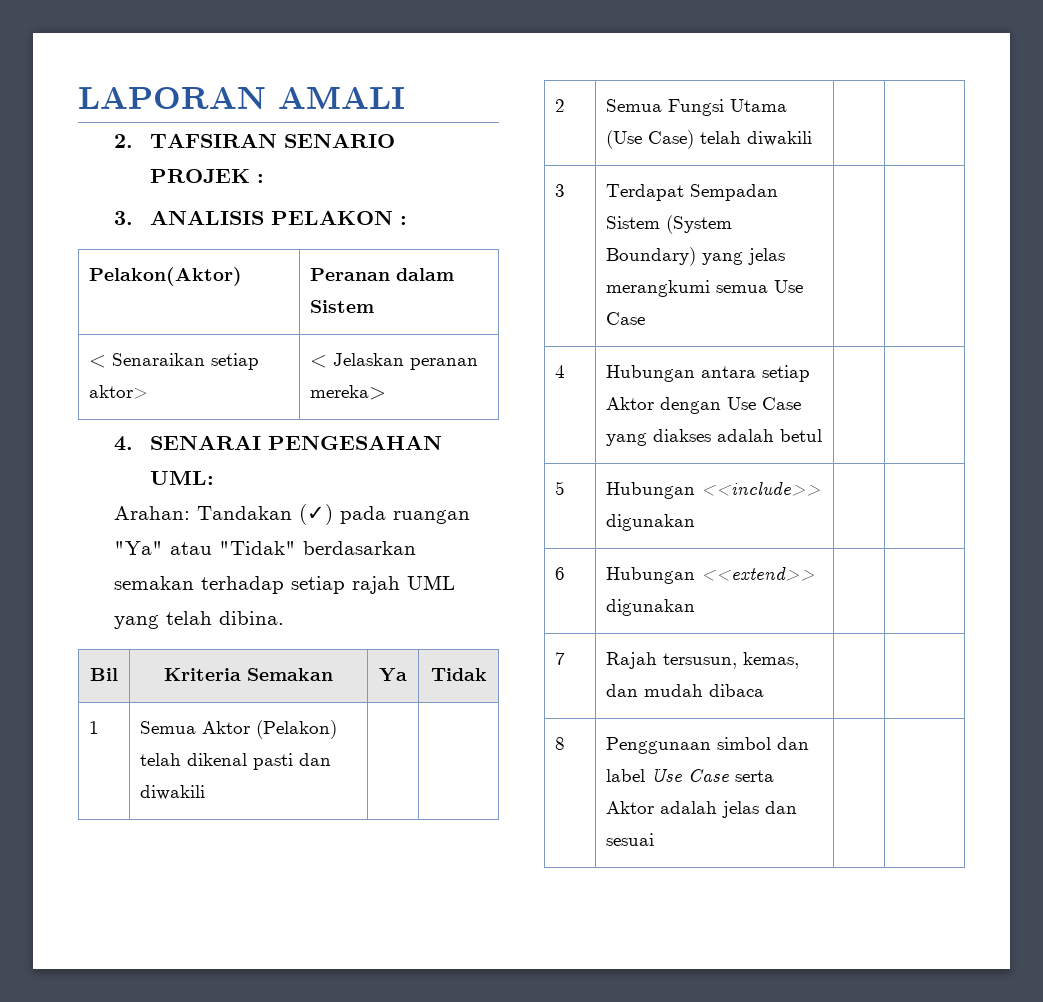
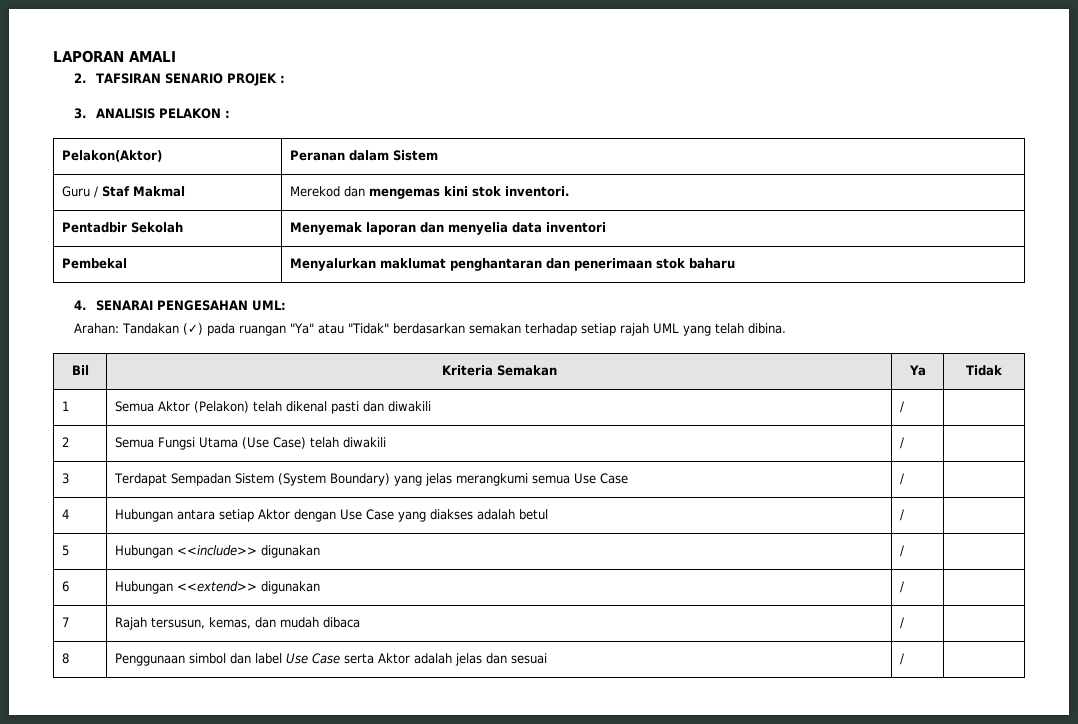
[89,353,260,370] [89,385,149,399] [310,353,479,370] [310,385,387,400] < Senaraikan setiap aktor> | < Jelaskan peranan mereka> -> [62,186,186,198] [290,186,570,199] [62,222,184,233] [290,222,607,235] [62,258,128,269] [290,258,736,271] Guru / Staf Makmal | Merekod dan mengemas kini stok inventori. // Pentadbir Sekolah | Menyemak laporan dan menyelia data inventori // Pembekal | Menyalurkan maklumat penghantaran dan penerimaan stok baharu
(206, 792) none -> [900,401,905,413] /
(813, 138) none -> [900,437,905,449] /
(646, 318) none -> [900,473,905,485] /
(823, 435) none -> [900,509,905,521] /
(696, 522) none -> [900,545,905,557] /
(696, 607) none -> [900,581,905,593] /
(765, 690) none -> [900,617,905,629] /
(655, 839) none -> [900,653,905,665] /

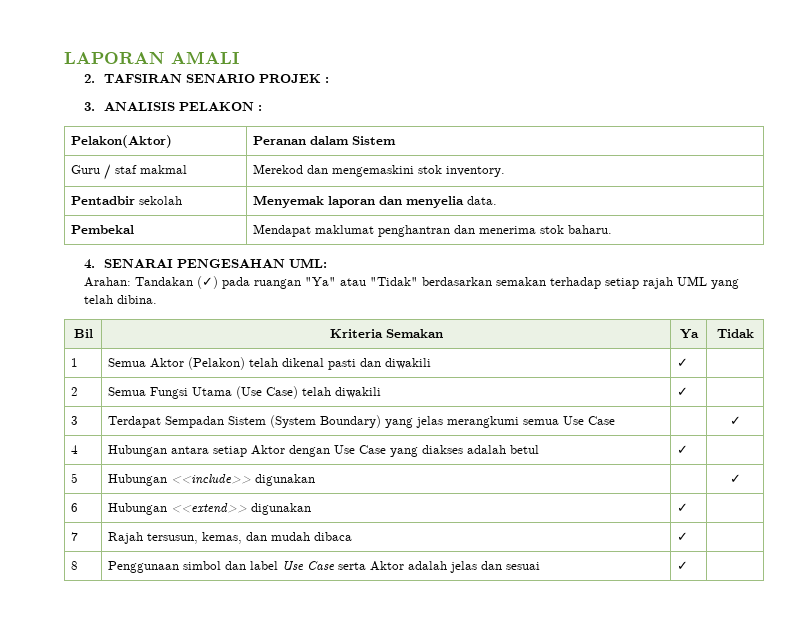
[102,186,186,197] Staf Makmal -> [115,165,188,174] staf makmal
[369,186,570,199] mengemas kini stok inventori. -> [332,165,506,177] mengemaskini stok inventory.
[131,222,184,233] Sekolah -> [139,196,183,205] sekolah
[512,222,607,233] data inventori -> [467,196,498,205] data.
[290,258,736,271] Menyalurkan maklumat penghantaran dan penerimaan stok baharu -> [253,224,613,237] Mendapat maklumat penghantran dan menerima stok baharu.
[900,401,905,413] / -> [677,358,689,367] ✓
[900,437,905,449] / -> [677,387,689,396] ✓
[900,473,905,485] / | -> [729,416,741,425] | ✓
[900,509,905,521] / -> [677,445,689,454] ✓
[900,545,905,557] / | -> [729,474,741,483] | ✓
[900,581,905,593] / -> [677,503,689,512] ✓
[900,617,905,629] / -> [677,532,689,541] ✓
[900,653,905,665] / -> [677,561,689,570] ✓

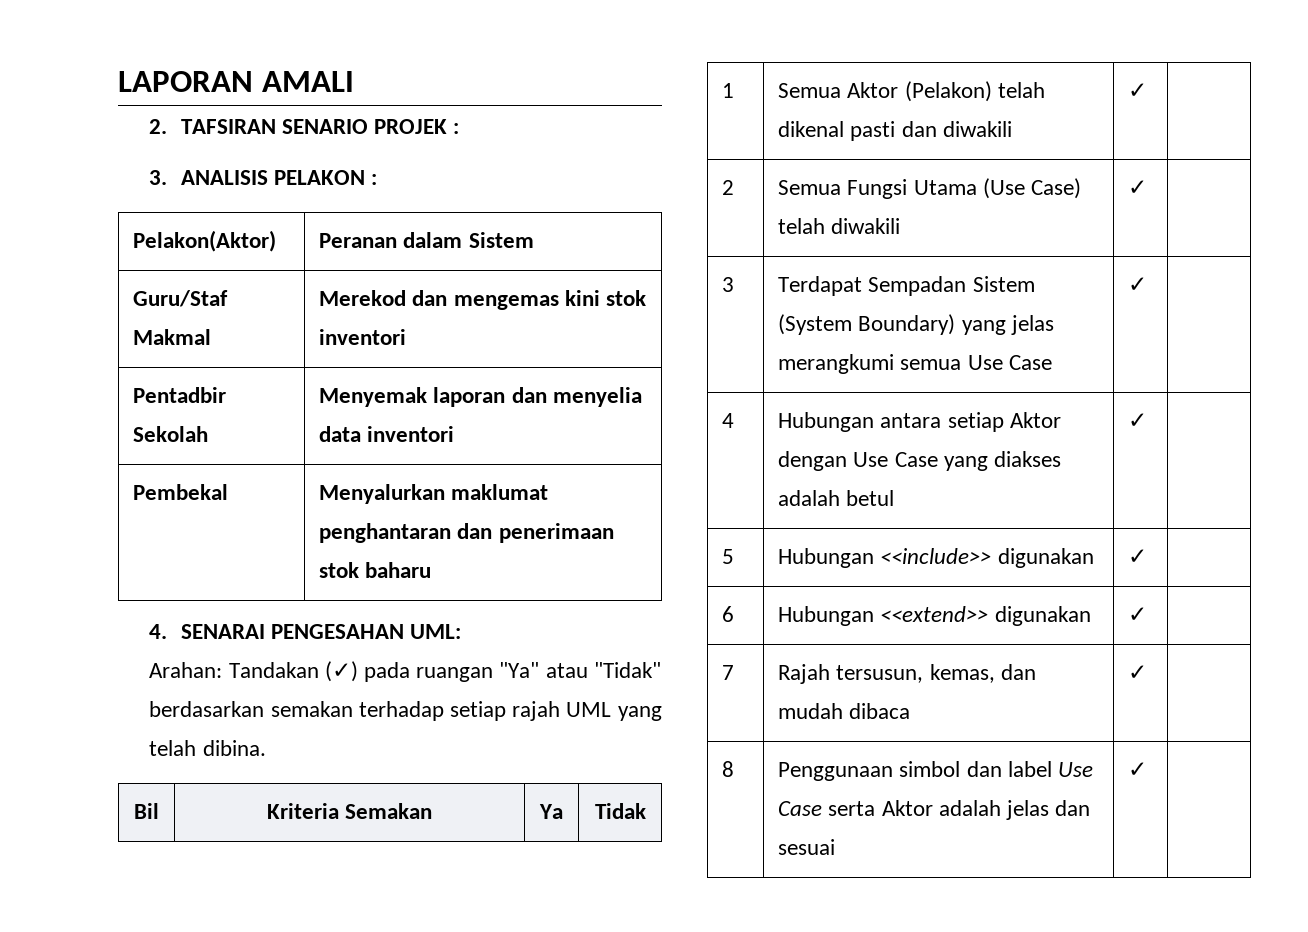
[71,164,188,180] [253,164,506,177] Guru / staf makmal | Merekod dan mengemaskini stok inventory. -> [133,290,229,307] [133,329,212,345] [319,290,646,310] [319,329,407,345] Guru/Staf Makmal | Merekod dan mengemas kini stok inventori
[139,196,183,205] sekolah -> [133,426,209,442] Sekolah
[467,196,498,205] data. -> [319,426,455,442] data inventori
[253,224,613,237] Mendapat maklumat penghantran dan menerima stok baharu. -> [319,484,549,504] [319,523,614,543] [319,562,432,578] Menyalurkan maklumat penghantaran dan penerimaan stok baharu
[729,416,741,425] | ✓ -> [1128,277,1148,292] ✓ |
[729,474,741,483] | ✓ -> [1128,549,1148,564] ✓ |

